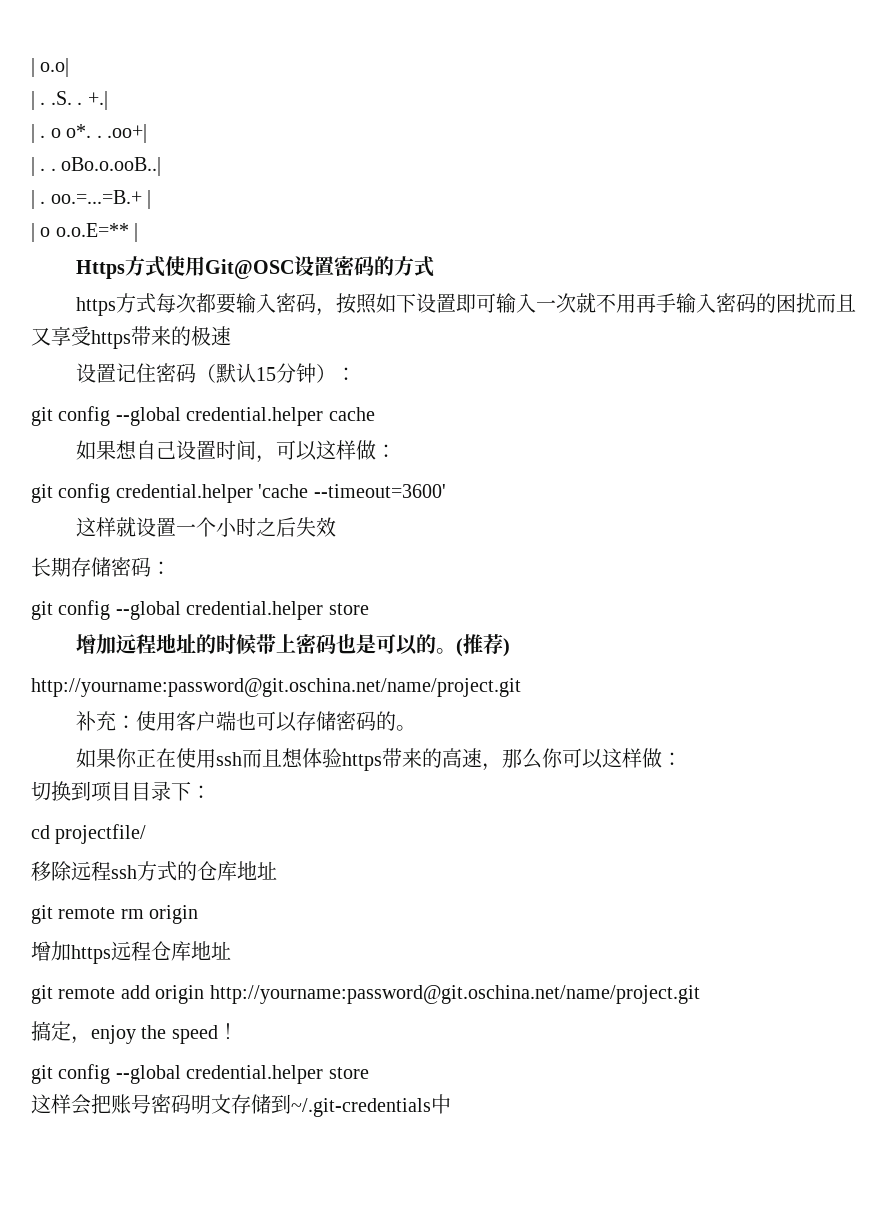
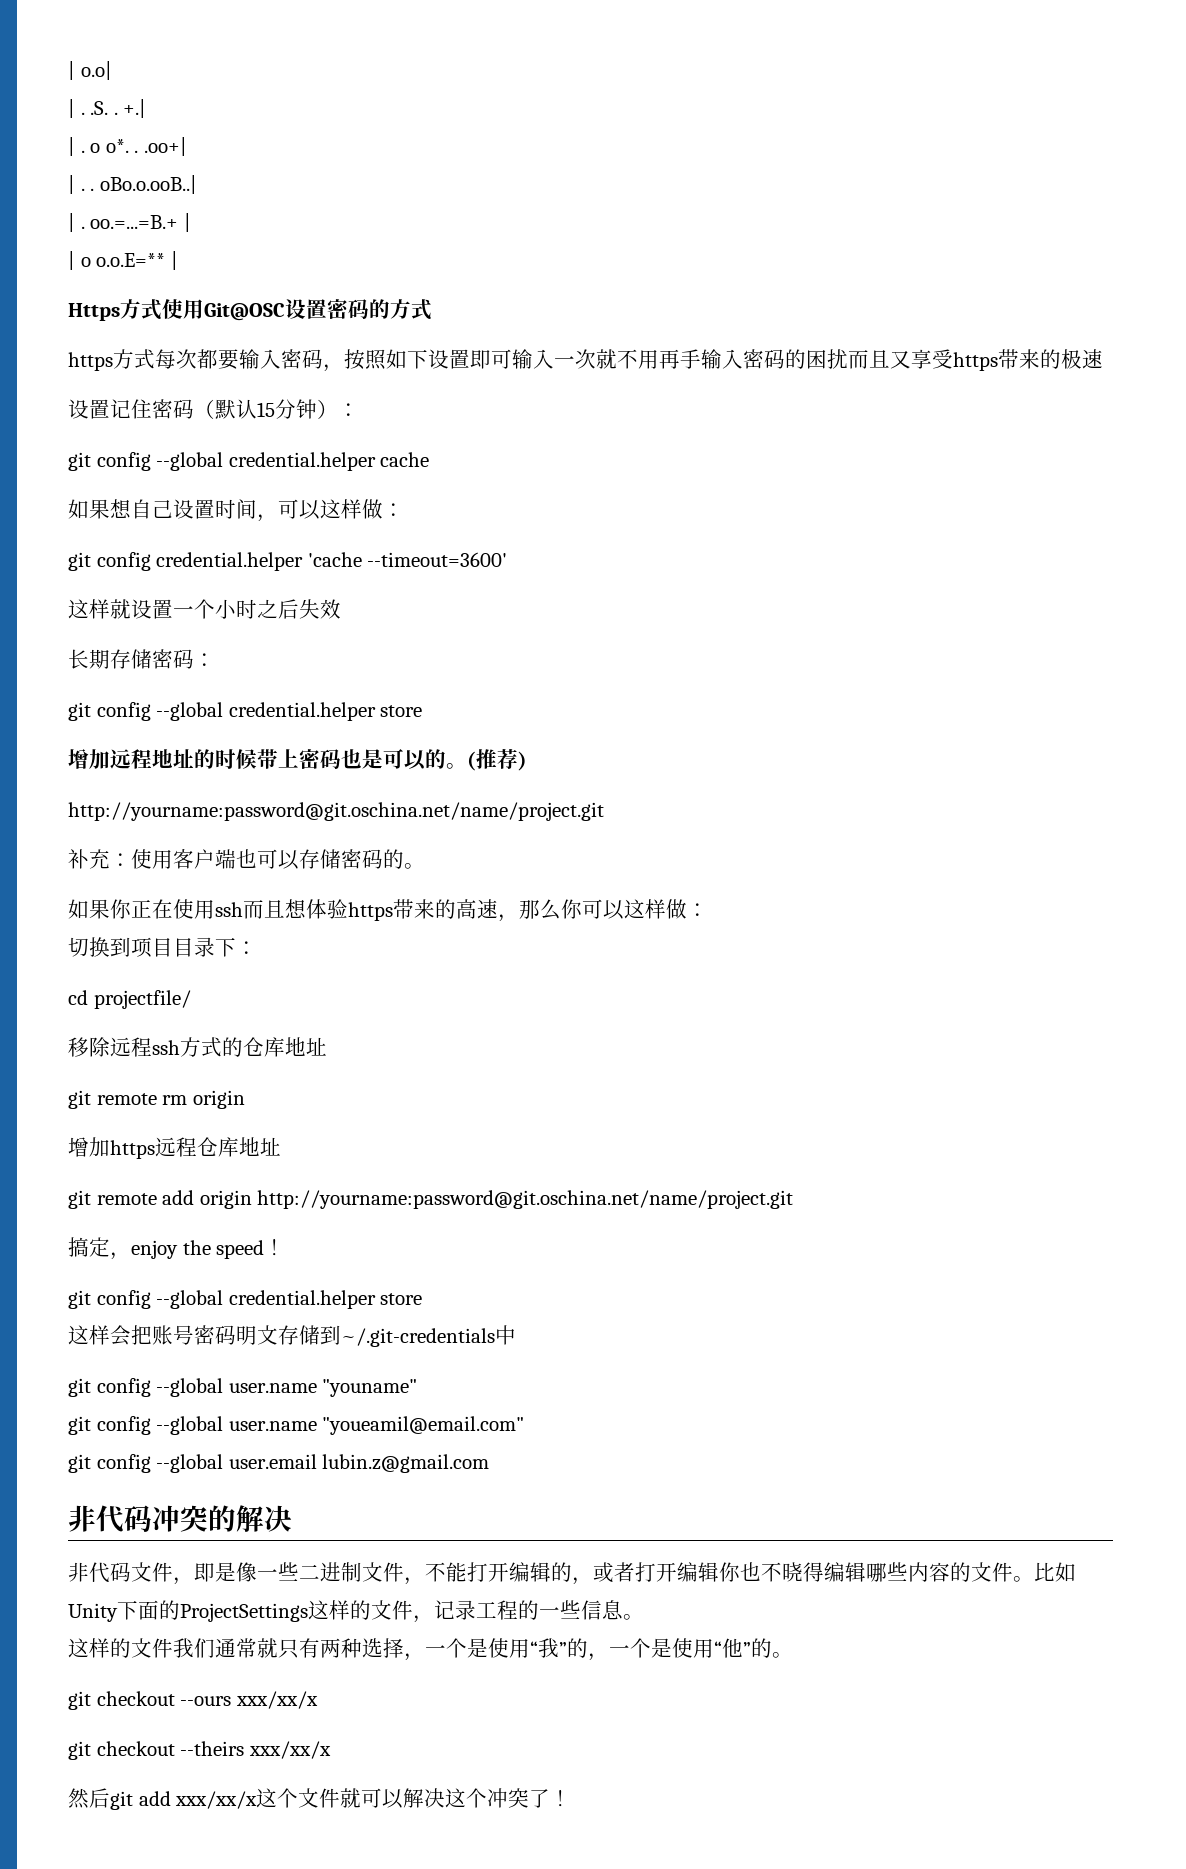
(451, 1104) none -> [68,1378,418,1397] [68,1416,525,1435] [68,1454,490,1473] [68,1505,292,1533] [68,1562,1076,1585] [68,1600,644,1623] [68,1638,793,1661] [68,1691,318,1710] [68,1741,331,1760] [68,1788,572,1810] // git config --global user.name "youname" // git config --global user.name "youeamil@email.com" // git config --global user.email lubin.z@gmail.com // 非代码冲突的解决 // 非代码文件，即是像一些二进制文件，不能打开编辑的，或者打开编辑你也不晓得编辑哪些内容的文件。比如Unity下面的ProjectSettings这样的文件，记录工程的一些信息。 // 这样的文件我们通常就只有两种选择，一个是使用“我”的，一个是使用“他”的。 // git checkout --ours xxx/xx/x // git checkout --theirs xxx/xx/x // 然后git add xxx/xx/x这个文件就可以解决这个冲突了！

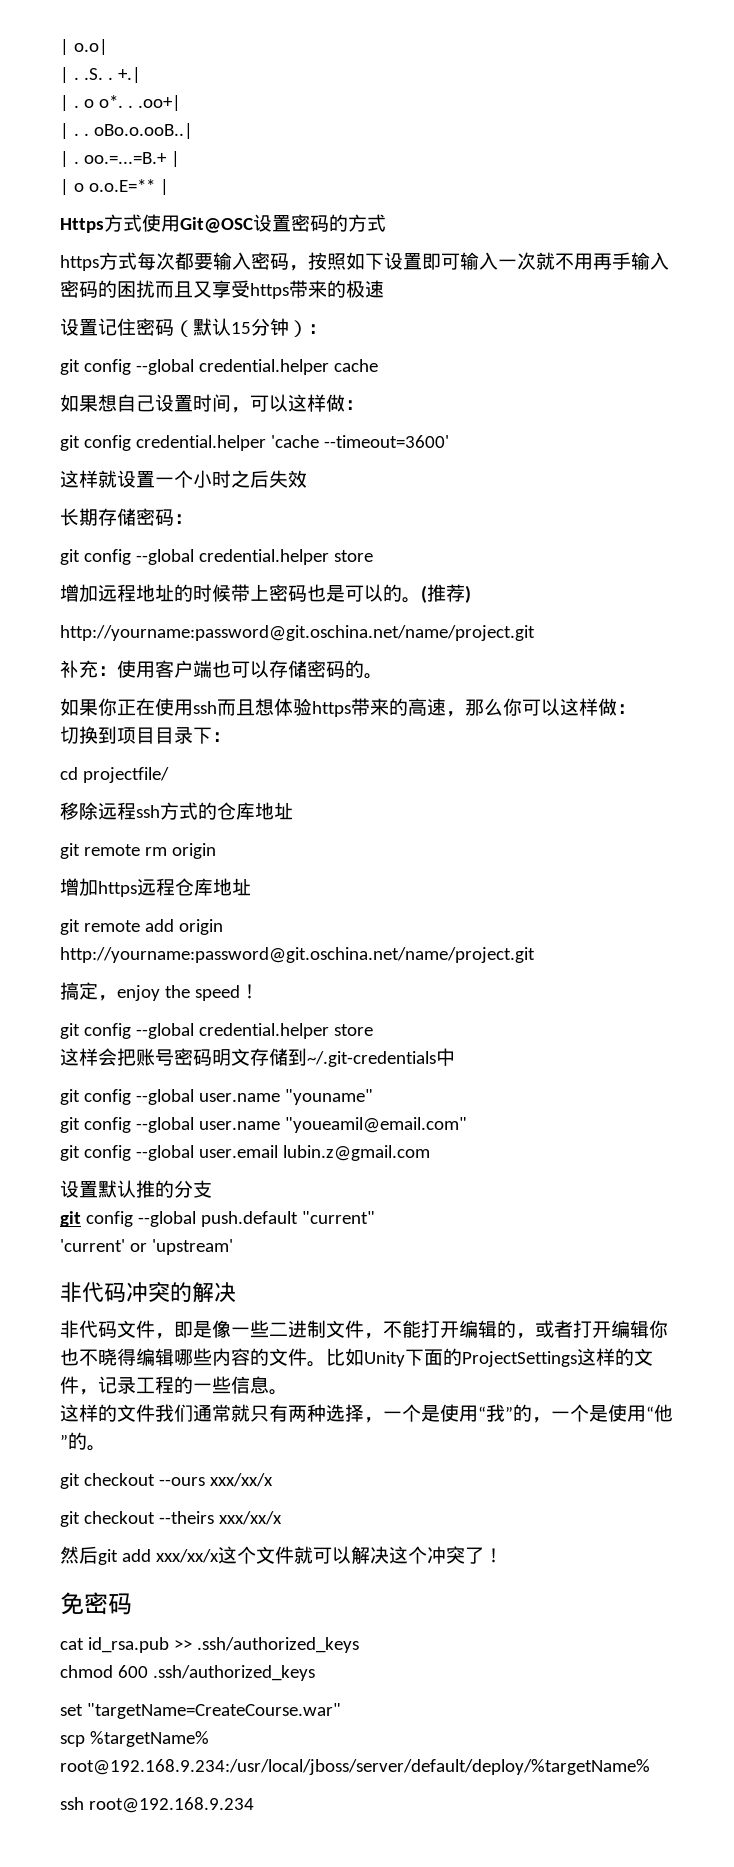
(490, 1463) none -> [60,1180,212,1198] [60,1211,375,1227] [60,1239,233,1255] // 设置默认推的分支 // git config --global push.default "current" // 'current' or 'upstream'
(572, 1798) none -> [60,1592,132,1615] [60,1637,359,1653] [60,1665,315,1681] [60,1703,341,1719] [60,1731,209,1747] [60,1759,650,1775] [60,1797,254,1813] // 免密码 // cat id_rsa.pub >> .ssh/authorized_keys // chmod 600 .ssh/authorized_keys // set "targetName=CreateCourse.war" // scp %targetName% root@192.168.9.234:/usr/local/jboss/server/default/deploy/%targetName% // ssh root@192.168.9.234

